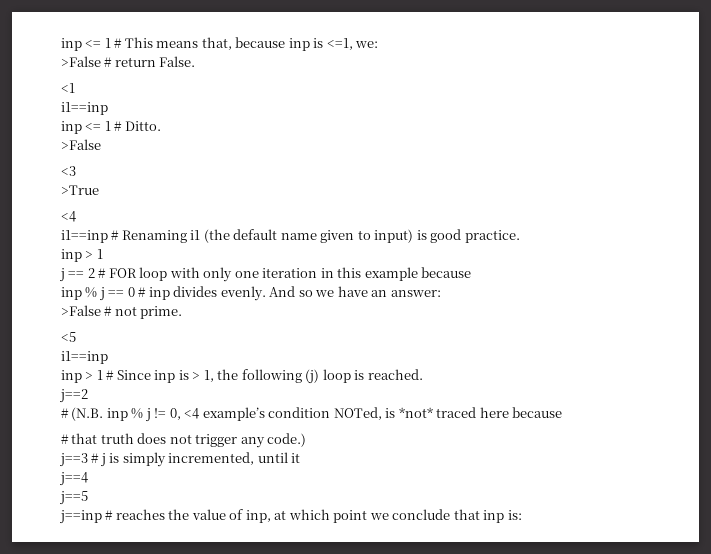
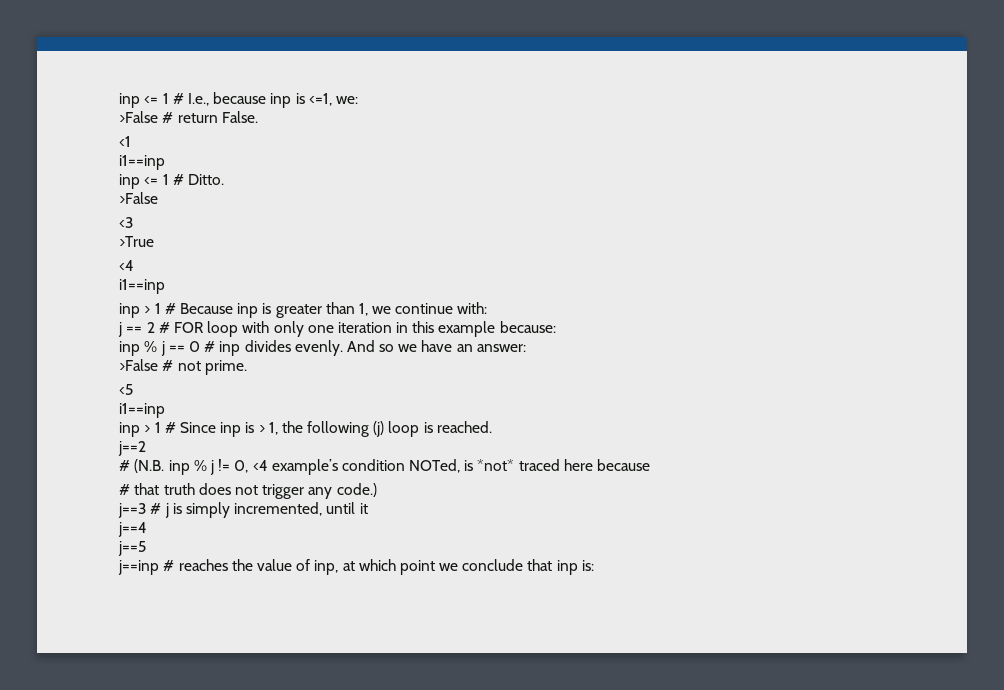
[60,37,232,51] inp <= 1 # This means that, -> [119,93,209,108] inp <= 1 # I.e.,
[111,229,520,243] [60,249,103,262] # Renaming i1 (the default name given to input) is good practice. // inp > 1 -> [119,302,488,318] // inp > 1 # Because inp is greater than 1, we continue with:
[421,267,472,278] because -> [499,321,556,333] because:

